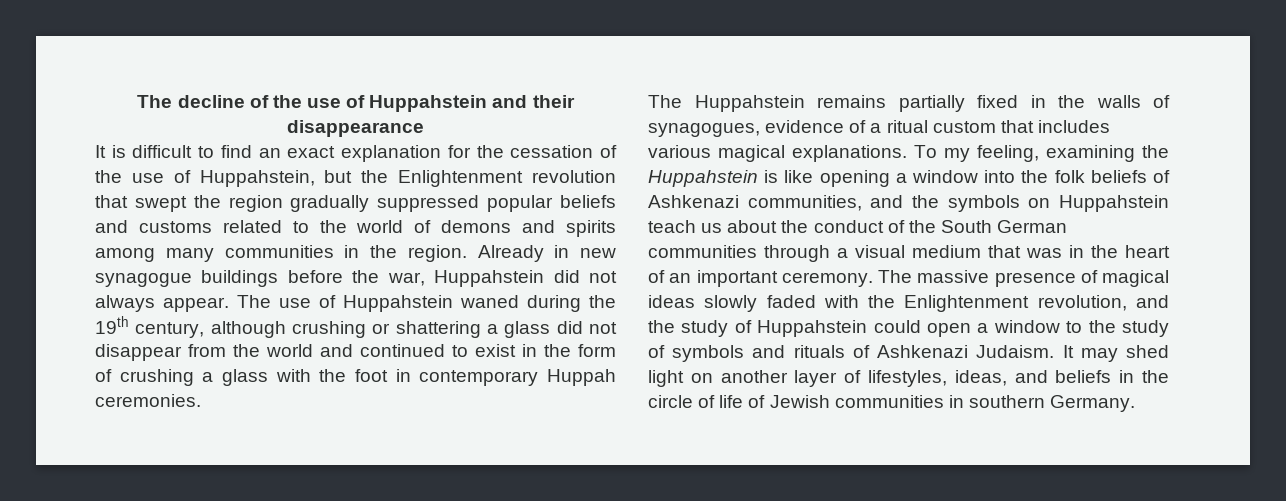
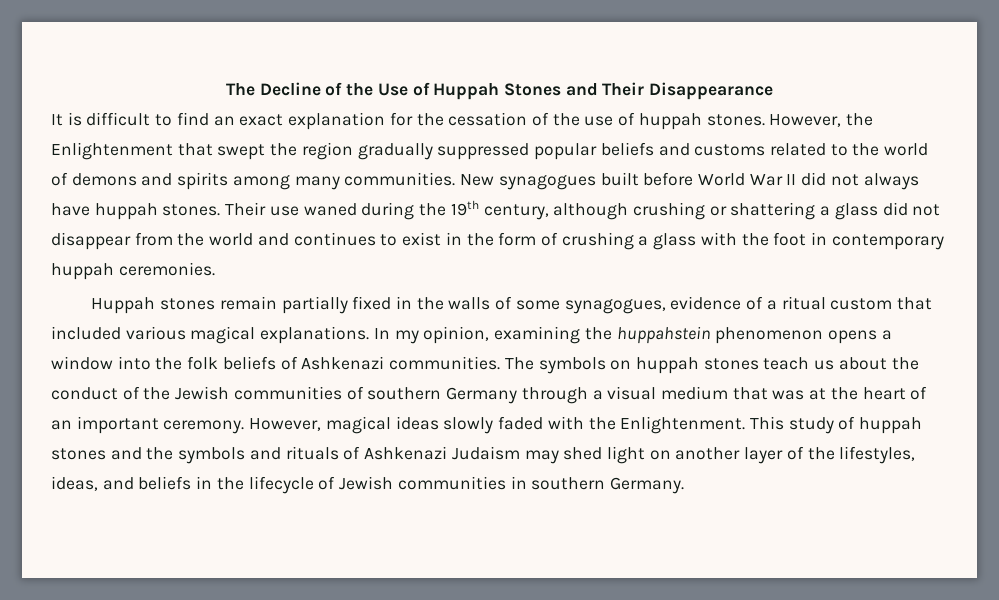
[137,95,575,112] [287,120,424,137] The decline of the use of Huppahstein and their disappearance -> [225,82,774,100] The Decline of the Use of Huppah Stones and Their Disappearance
[199,170,617,187] Huppahstein, but the Enlightenment revolution -> [638,113,874,130] [51,142,173,160] huppah stones. However, the Enlightenment
[224,245,616,262] [95,270,617,287] [95,295,453,312] communities in the region. Already in new synagogue buildings before the war, Huppahstein did not always appear. The use of Huppahstein -> [344,172,919,190] [51,202,299,220] communities. New synagogues built before World War II did not always have huppah stones. Their use
[360,344,445,357] continued -> [293,232,376,246] continues
[547,369,616,386] Huppah -> [51,263,114,280] huppah
[648,95,886,112] The Huppahstein remains -> [91,296,277,314] Huppah stones remain
(1170, 101) none -> [515,300,560,310] some
[1037,120,1110,133] includes -> [51,326,121,340] included
[914,145,1169,162] [648,170,890,187] To my feeling, examining the Huppahstein is like opening -> [373,326,877,344] In my opinion, examining the huppahstein phenomenon opens
[747,195,1169,212] communities, and the symbols on Huppahstein -> [389,356,759,374] communities. The symbols on huppah stones
[940,220,1068,233] [648,245,757,258] South German communities -> [175,386,518,404] Jewish communities of southern Germany
[1069,245,1084,258] in -> [809,388,827,400] at
[878,270,1098,287] The massive presence of -> [249,418,322,431] However,
[904,295,1169,312] [648,320,1169,337] [648,345,665,358] Enlightenment revolution, and the study of Huppahstein could open a window to the study of -> [620,416,923,434] [51,447,174,460] Enlightenment. This study of huppah stones and the
[976,345,1074,358] Judaism. It -> [451,446,520,460] Judaism
(862, 376) none -> [807,447,835,460] the
[648,395,744,408] circle of life -> [248,476,314,494] lifecycle

